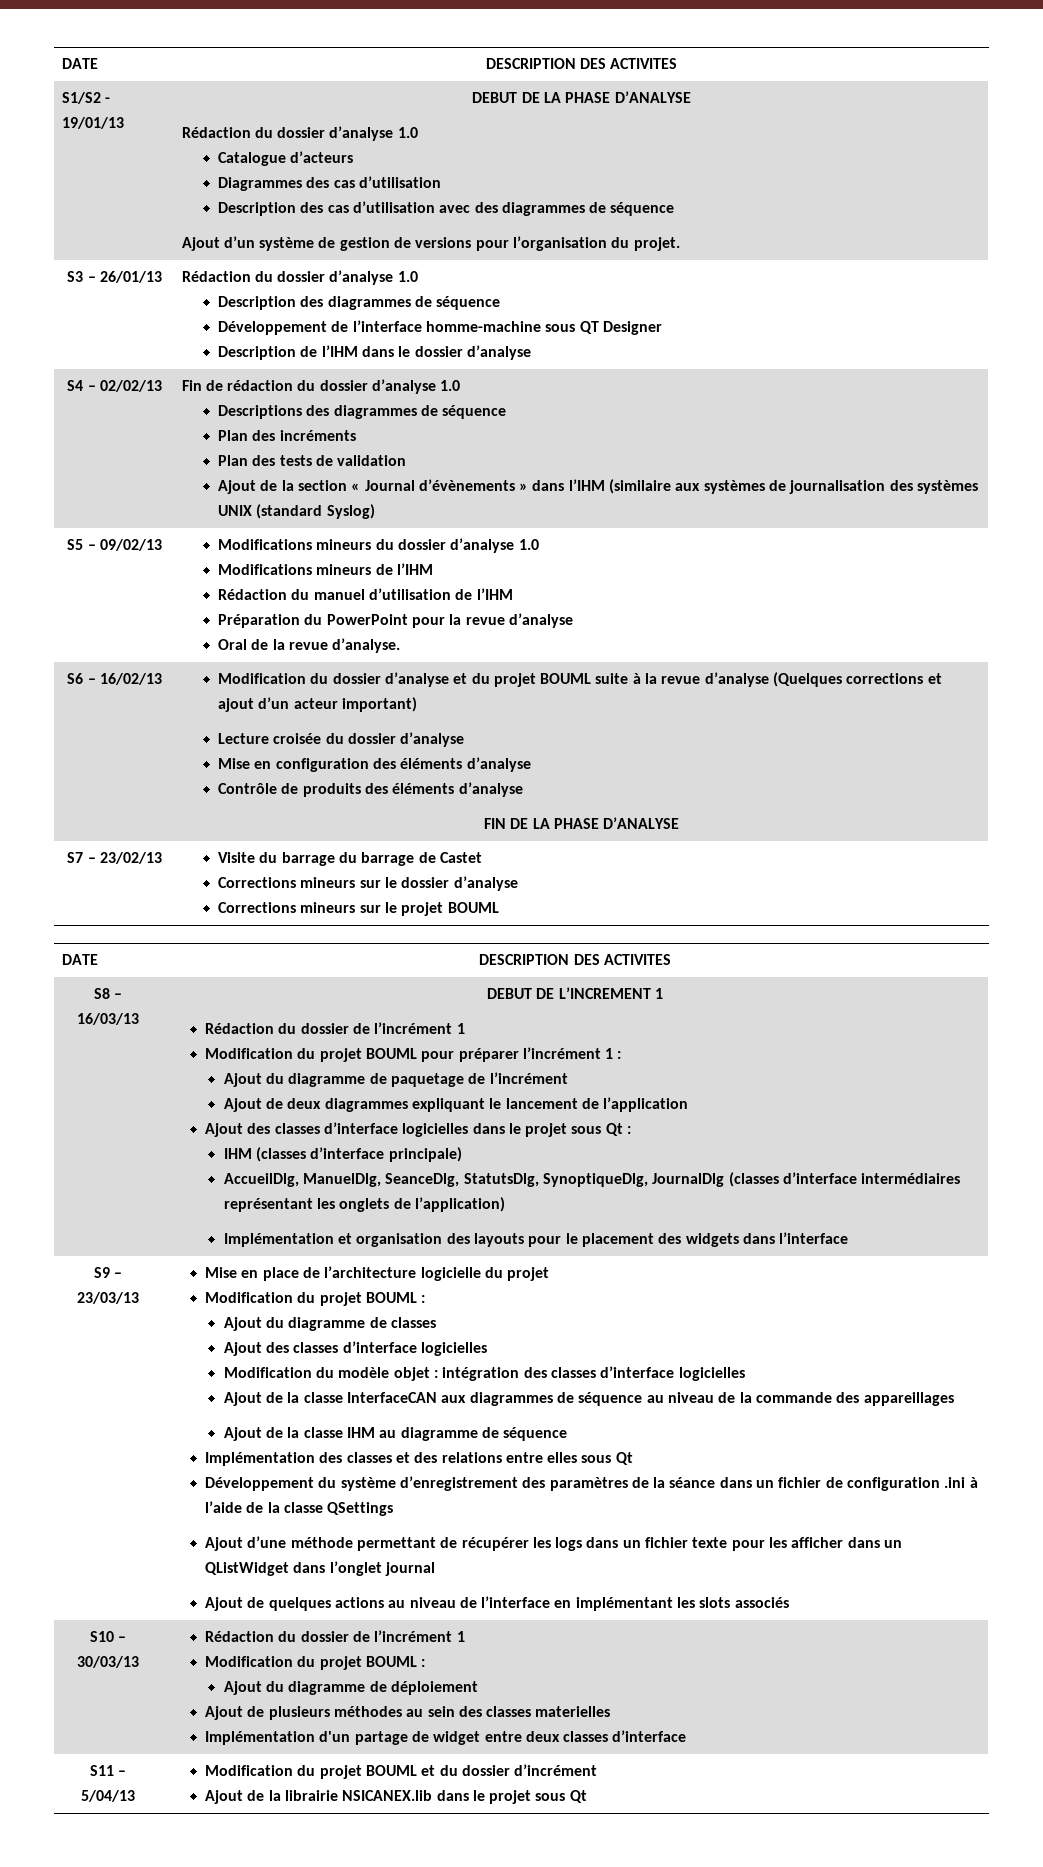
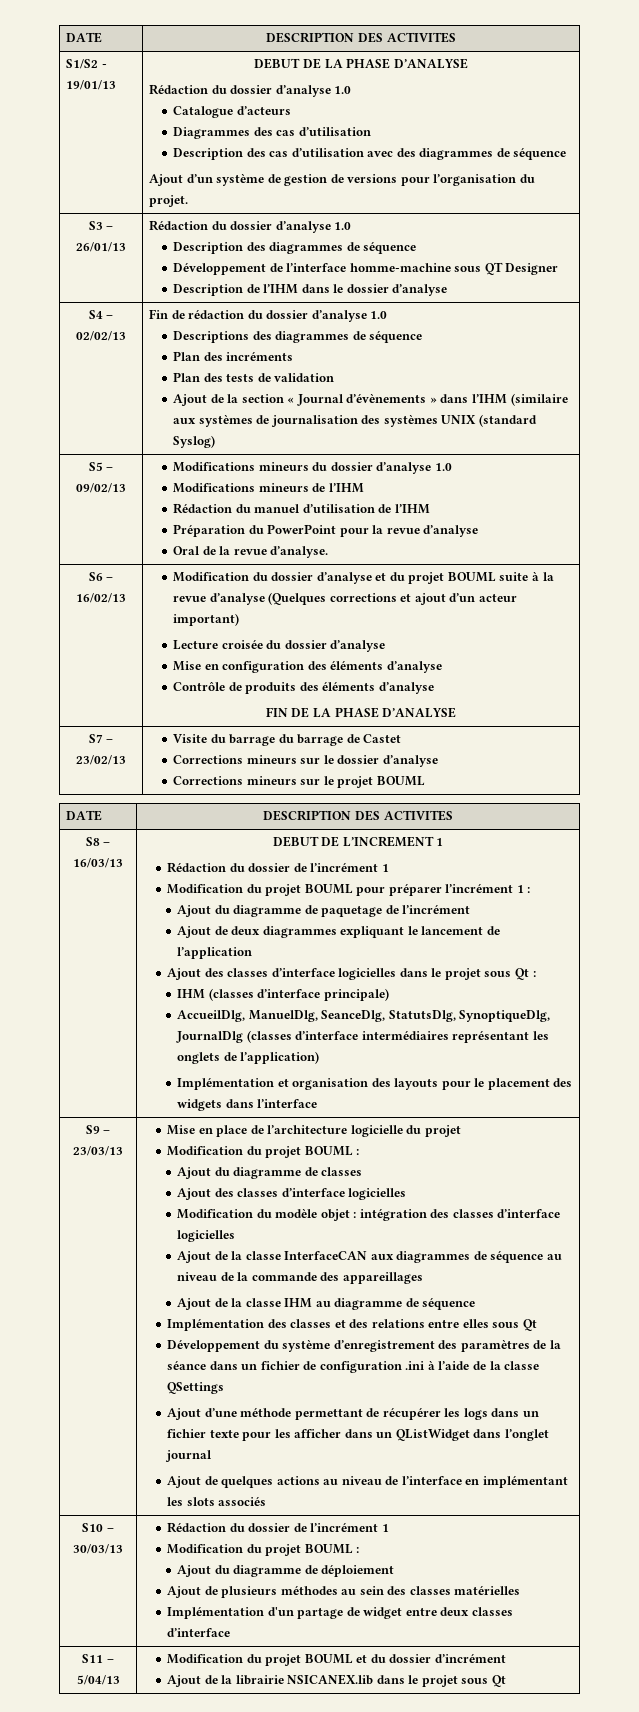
[535,1706,611,1717] materielles -> [454,1585,521,1595] matérielles

